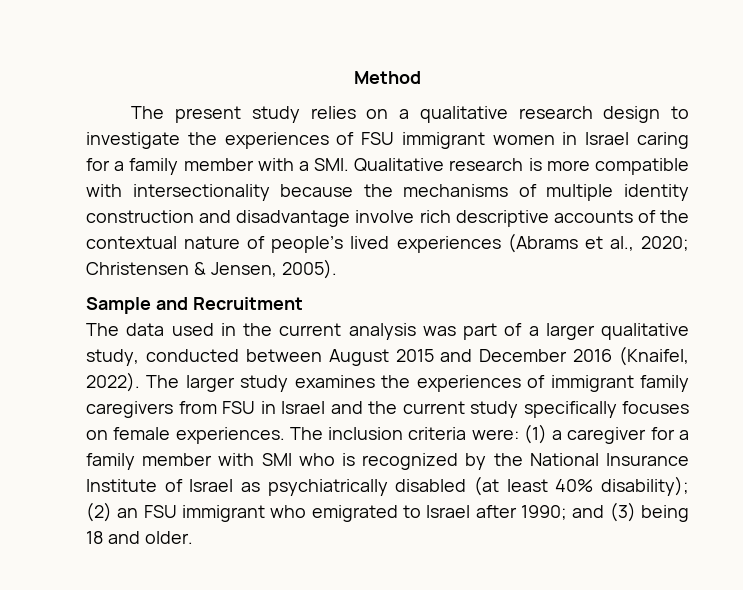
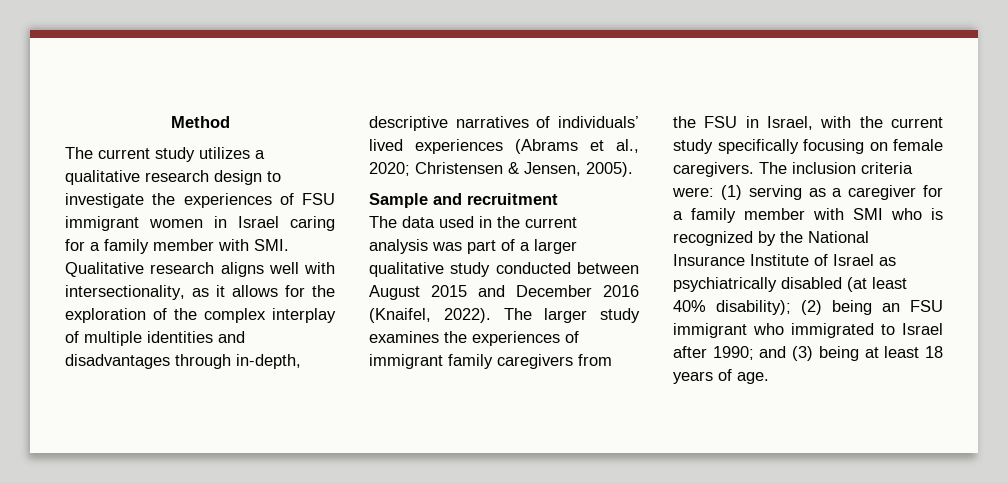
[175,106,389,123] present study relies on -> [98,147,250,162] current study utilizes
[298,161,309,171] a -> (249, 245) none
[528,158,689,175] [86,184,689,201] [86,210,689,227] [86,236,344,253] is more compatible with intersectionality because the mechanisms of multiple identity construction and disadvantage involve rich descriptive accounts of the contextual nature of people’s -> [220,262,335,277] [65,285,335,300] [65,308,336,323] [65,331,245,346] [65,354,301,369] [369,116,639,131] aligns well with intersectionality, as it allows for the exploration of the complex interplay of multiple identities and disadvantages through in-depth, descriptive narratives of individuals’
[192,297,303,310] Recruitment -> [467,193,558,205] recruitment
[86,349,139,366] study, -> [450,262,491,277] study
(217, 407) none -> [673,116,696,128] the
[281,401,363,414] Israel and -> [767,116,852,130] Israel, with
[622,401,689,414] focuses -> [803,139,864,154] focusing
[175,427,285,444] experiences. -> [673,162,754,177] caregivers.
(547, 434) none -> [748,185,826,200] serving as
(112, 512) none -> [832,300,872,315] being
[311,505,398,522] emigrated -> [791,323,874,338] immigrated
[86,531,193,544] 18 and older. -> [864,346,943,358] [673,369,769,384] at least 18 years of age.

